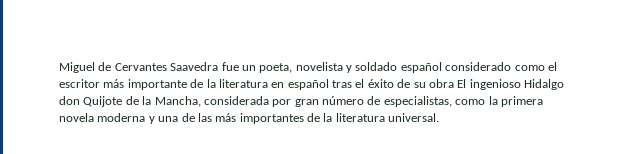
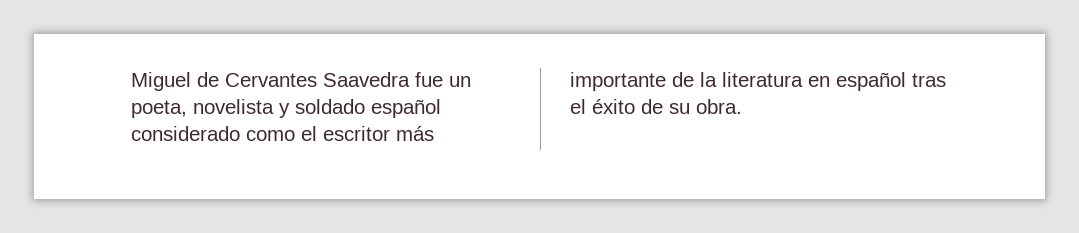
[428,79,564,90] [59,96,543,107] [59,113,440,124] obra El ingenioso Hidalgo don Quijote de la Mancha, considerada por gran número de especialistas, como la primera novela moderna y una de las más importantes de la literatura universal. -> [696,99,742,114] obra.

